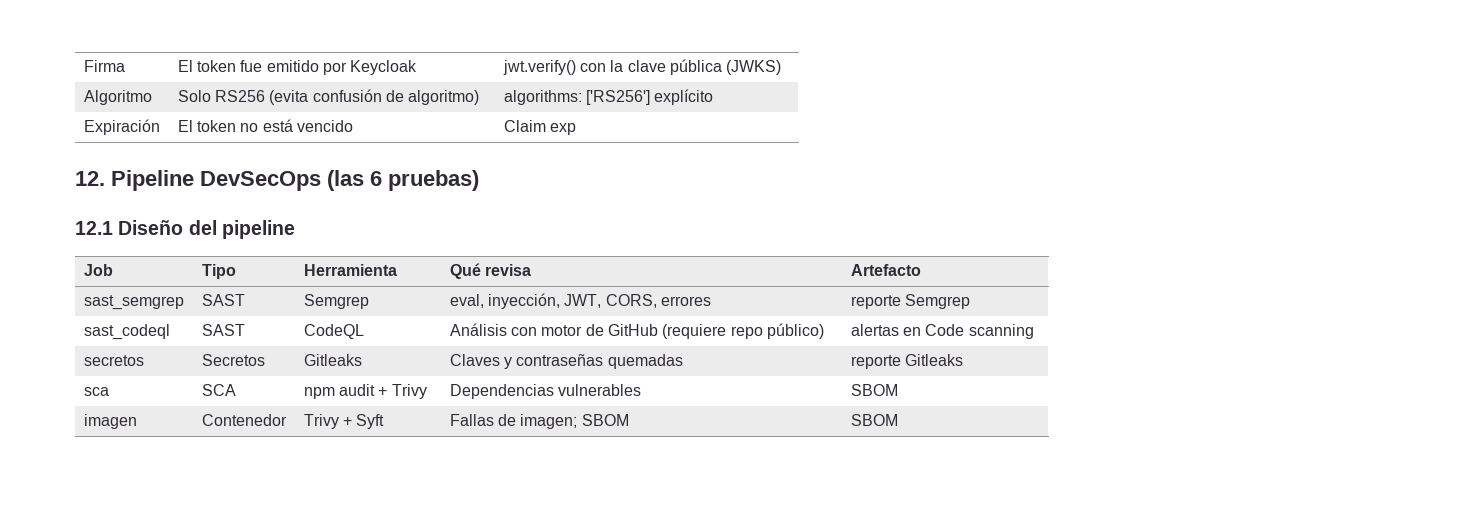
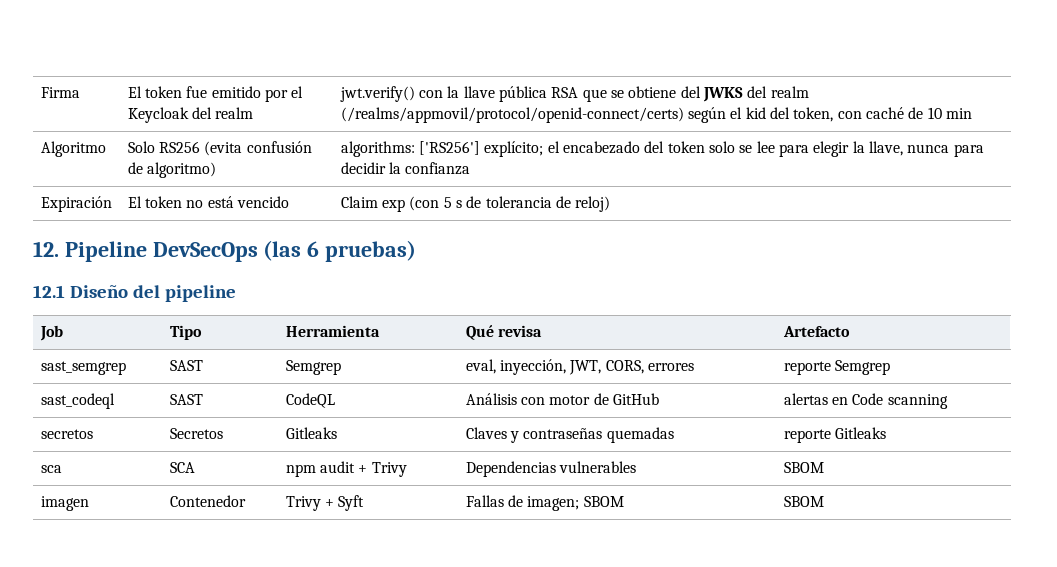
(348, 68) none -> [291,86,304,98] el
(418, 67) none -> [192,107,254,119] del realm
[627,59,782,75] clave pública (JWKS) -> [463,86,809,102] [340,107,972,123] llave pública RSA que se obtiene del JWKS del realm (/realms/appmovil/protocol/openid-connect/certs) según el kid del token, con caché de 10 min
[654,89,714,105] explícito -> [484,141,984,157] [340,162,471,175] explícito; el encabezado del token solo se lee para elegir la llave, nunca para decidir la confianza
(577, 129) none -> [409,196,611,212] (con 5 s de tolerancia de reloj)
[662,323,824,339] (requiere repo público) -> (660, 399) none

